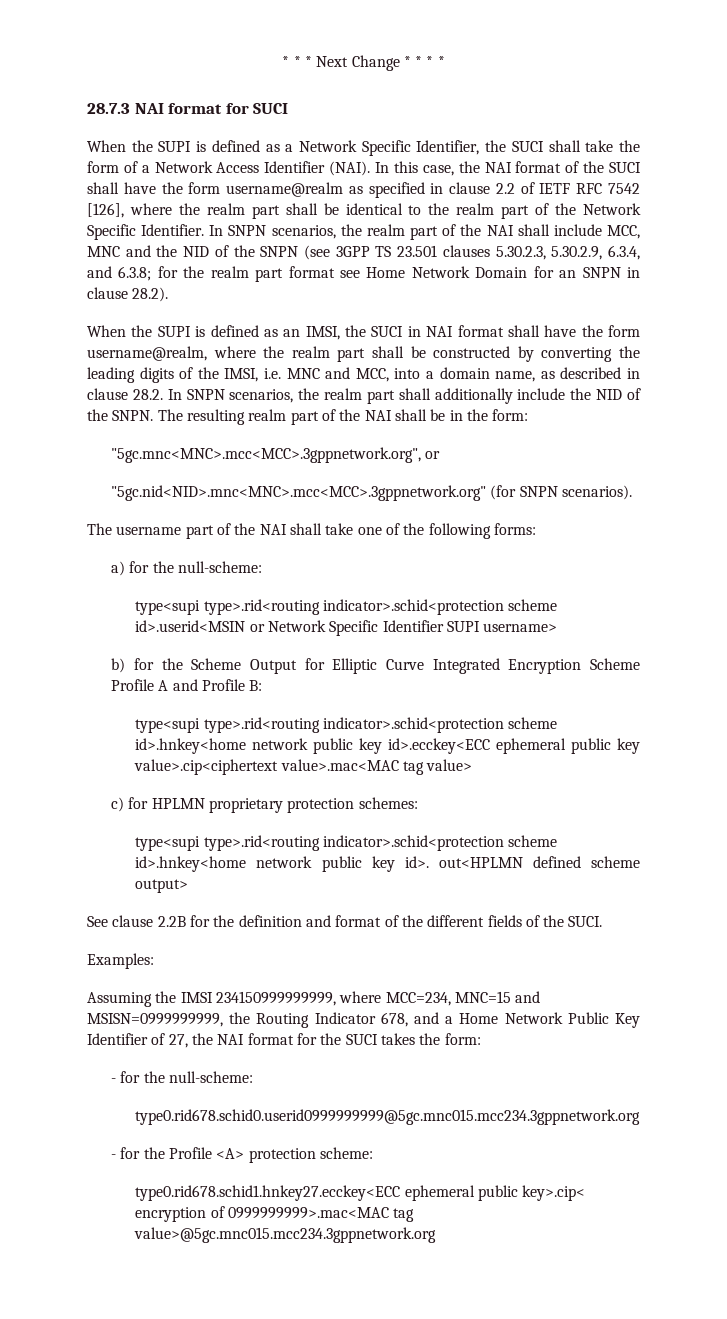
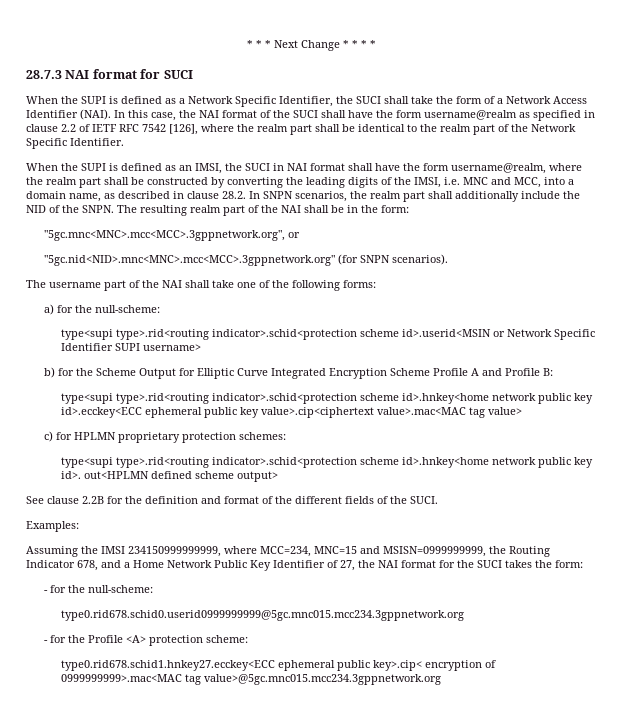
[209,224,640,240] [87,245,640,260] [87,266,641,282] [87,287,169,302] In SNPN scenarios, the realm part of the NAI shall include MCC, MNC and the NID of the SNPN (see 3GPP TS 23.501 clauses 5.30.2.3, 5.30.2.9, 6.3.4, and 6.3.8; for the realm part format see Home Network Domain for an SNPN in clause 28.2). -> (124, 142) none

